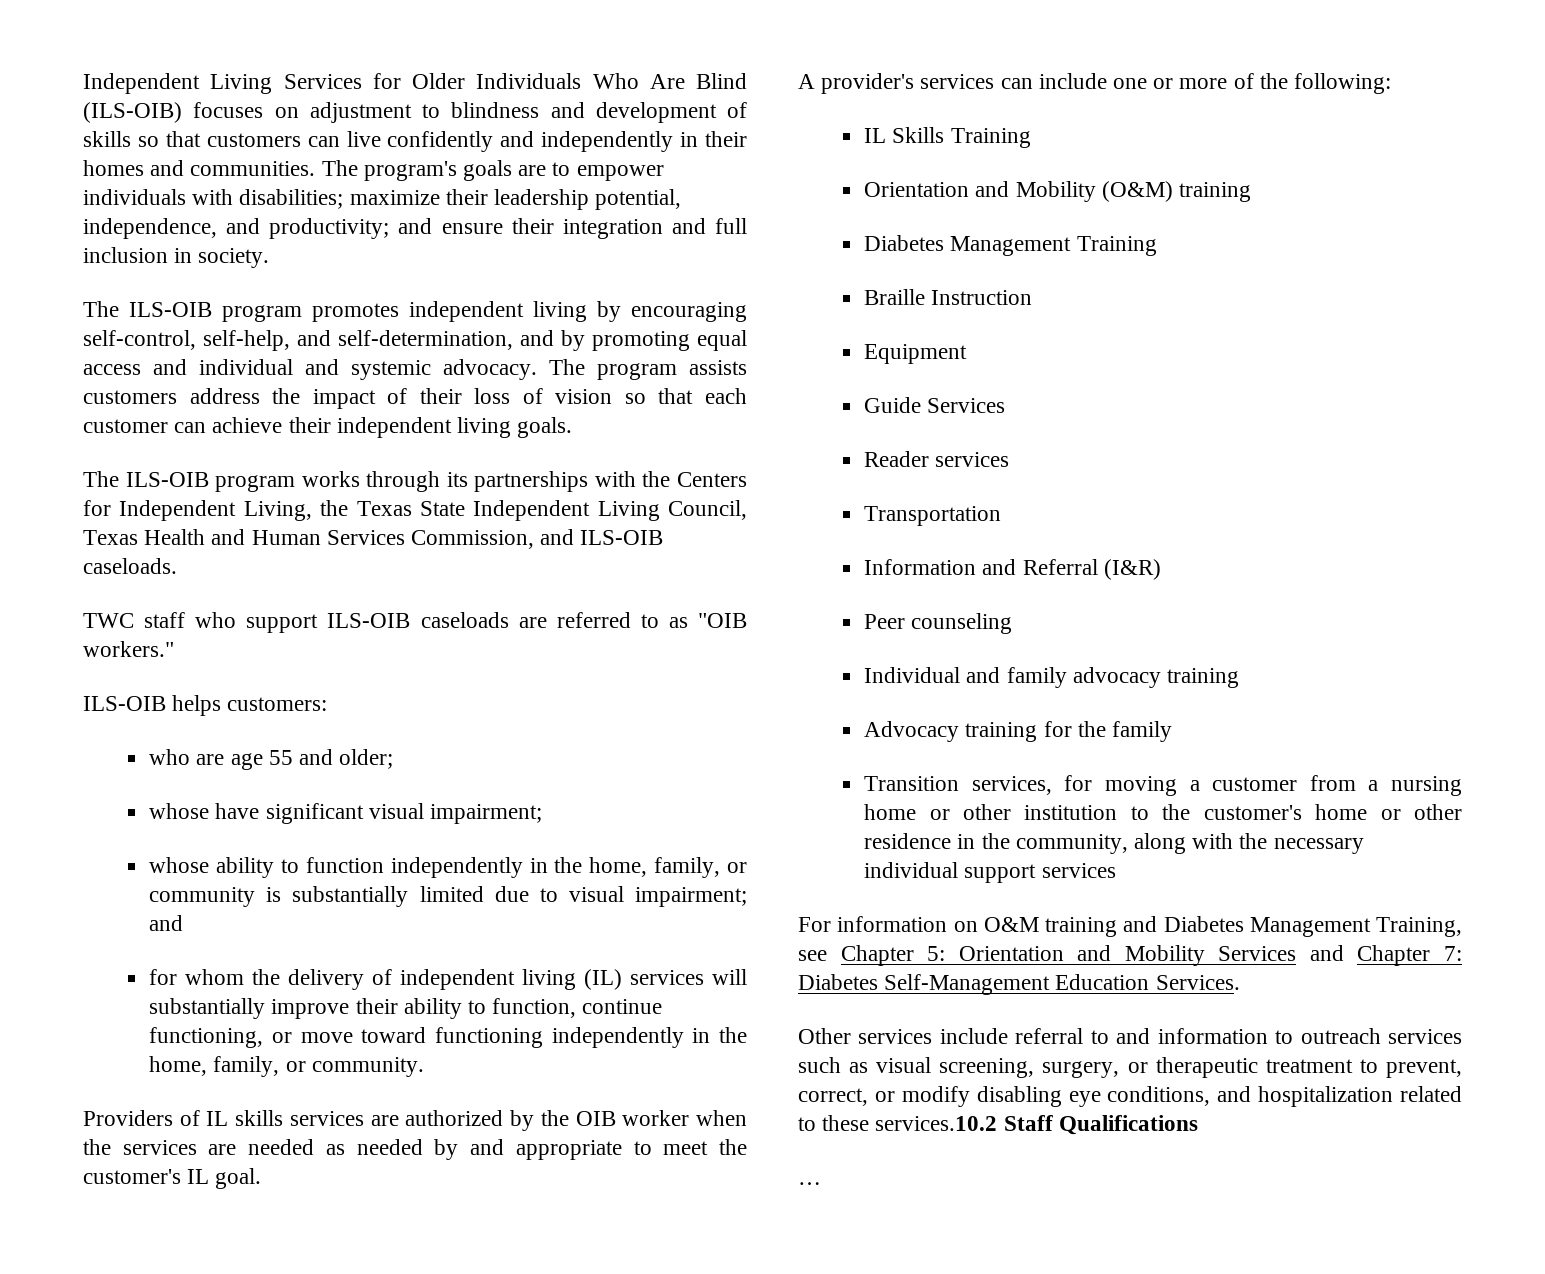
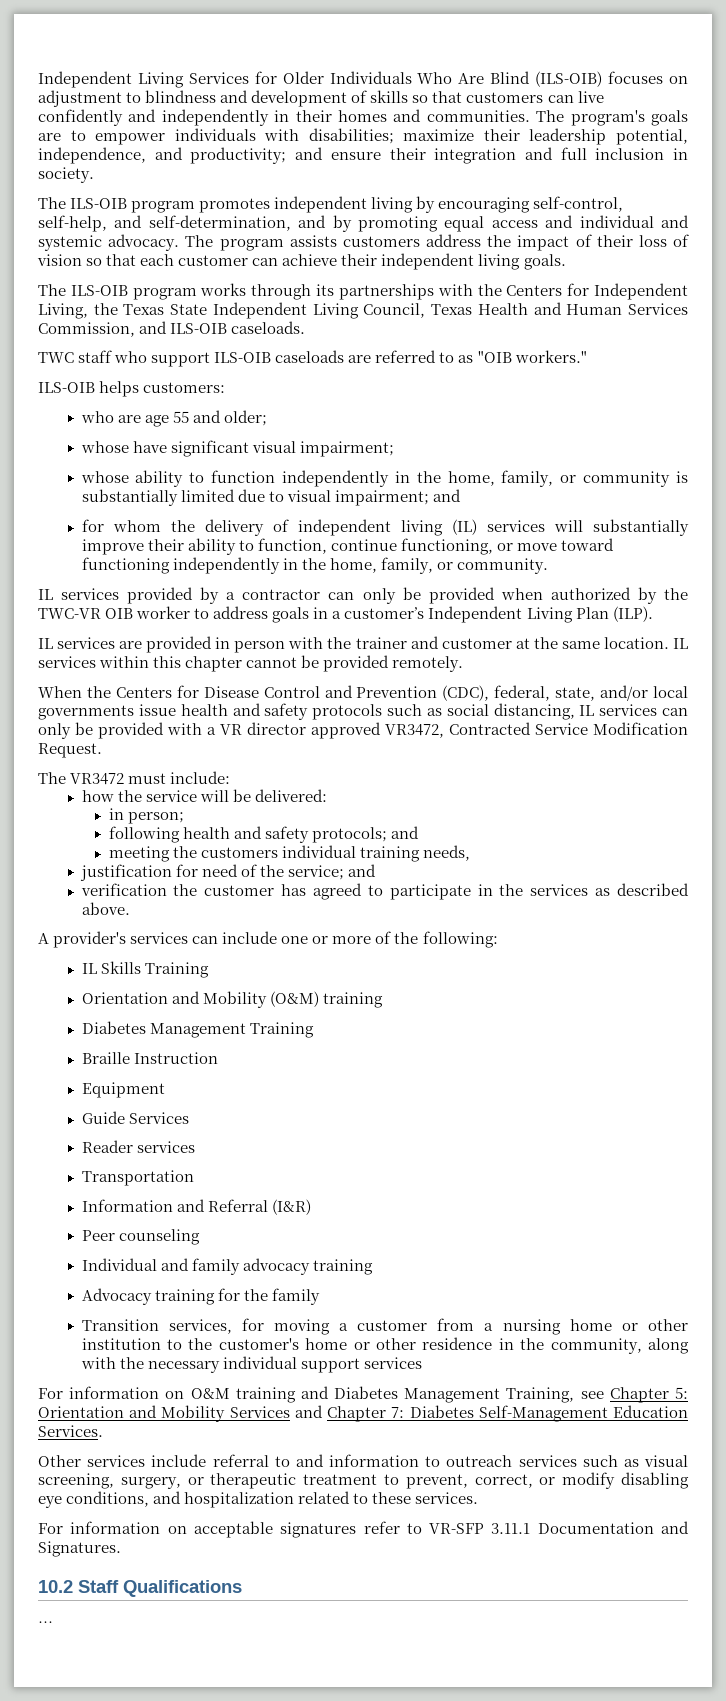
[83,1110,399,1126] Providers of IL skills services are -> [38,587,543,604] IL services provided by a contractor can only be provided when
(569, 1118) none -> [38,608,101,619] TWC-VR
[696,1110,748,1126] [83,1139,748,1160] [83,1168,262,1189] when the services are needed as needed by and appropriate to meet the customer's IL goal. -> [194,606,653,623] [38,636,689,653] [38,655,464,672] [38,685,688,701] [38,703,689,720] [38,722,688,739] [38,743,102,758] [38,771,231,785] [81,789,327,802] [108,808,184,824] [108,826,419,843] [108,845,470,862] [79,864,376,881] [80,883,689,900] [81,902,130,915] to address goals in a customer’s Independent Living Plan (ILP). // IL services are provided in person with the trainer and customer at the same location. IL services within this chapter cannot be provided remotely. // When the Centers for Disease Control and Prevention (CDC), federal, state, and/or local governments issue health and safety protocols such as social distancing, IL services can only be provided with a VR director approved VR3472, Contracted Service Modification Request. // The VR3472 must include: // how the service will be delivered: // in person; // following health and safety protocols; and // meeting the customers individual training needs, // justification for need of the service; and // verification the customer has agreed to participate in the services as described above.
[875,1116,998,1131] services.10.2 -> [415,1492,479,1504] [38,1521,689,1538] [38,1541,121,1557] [38,1580,73,1593] services. // For information on acceptable signatures refer to VR-SFP 3.11.1 Documentation and Signatures. // 10.2

